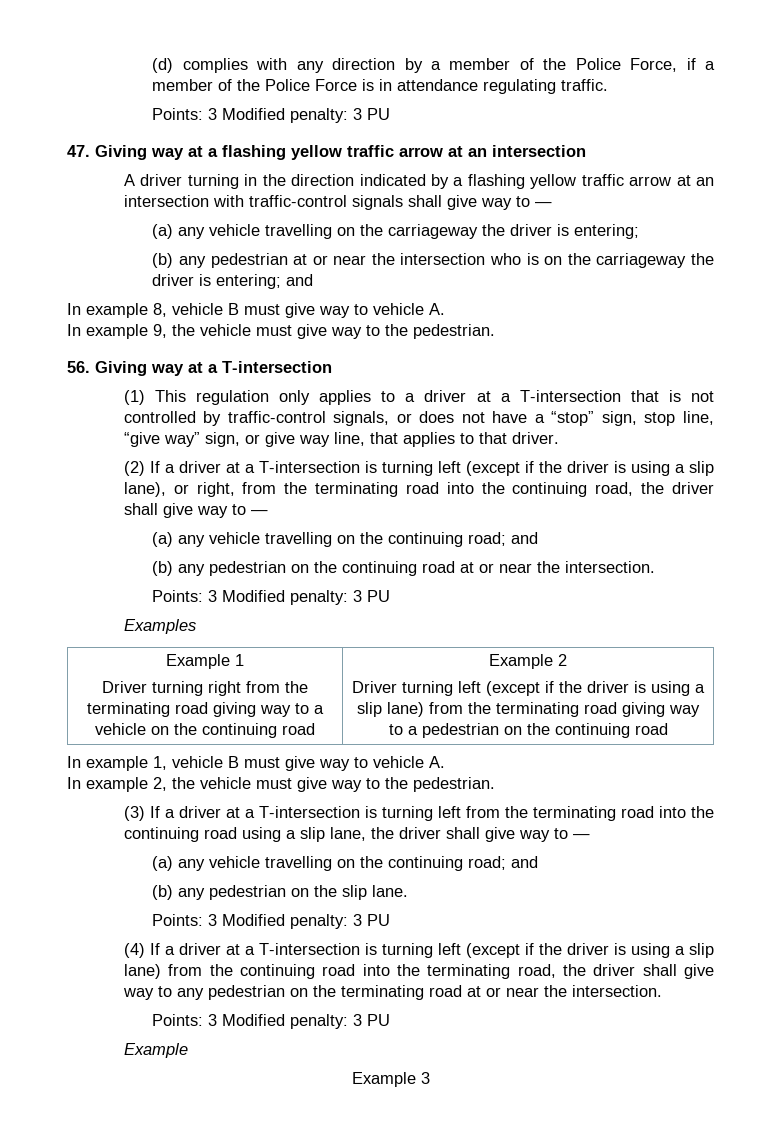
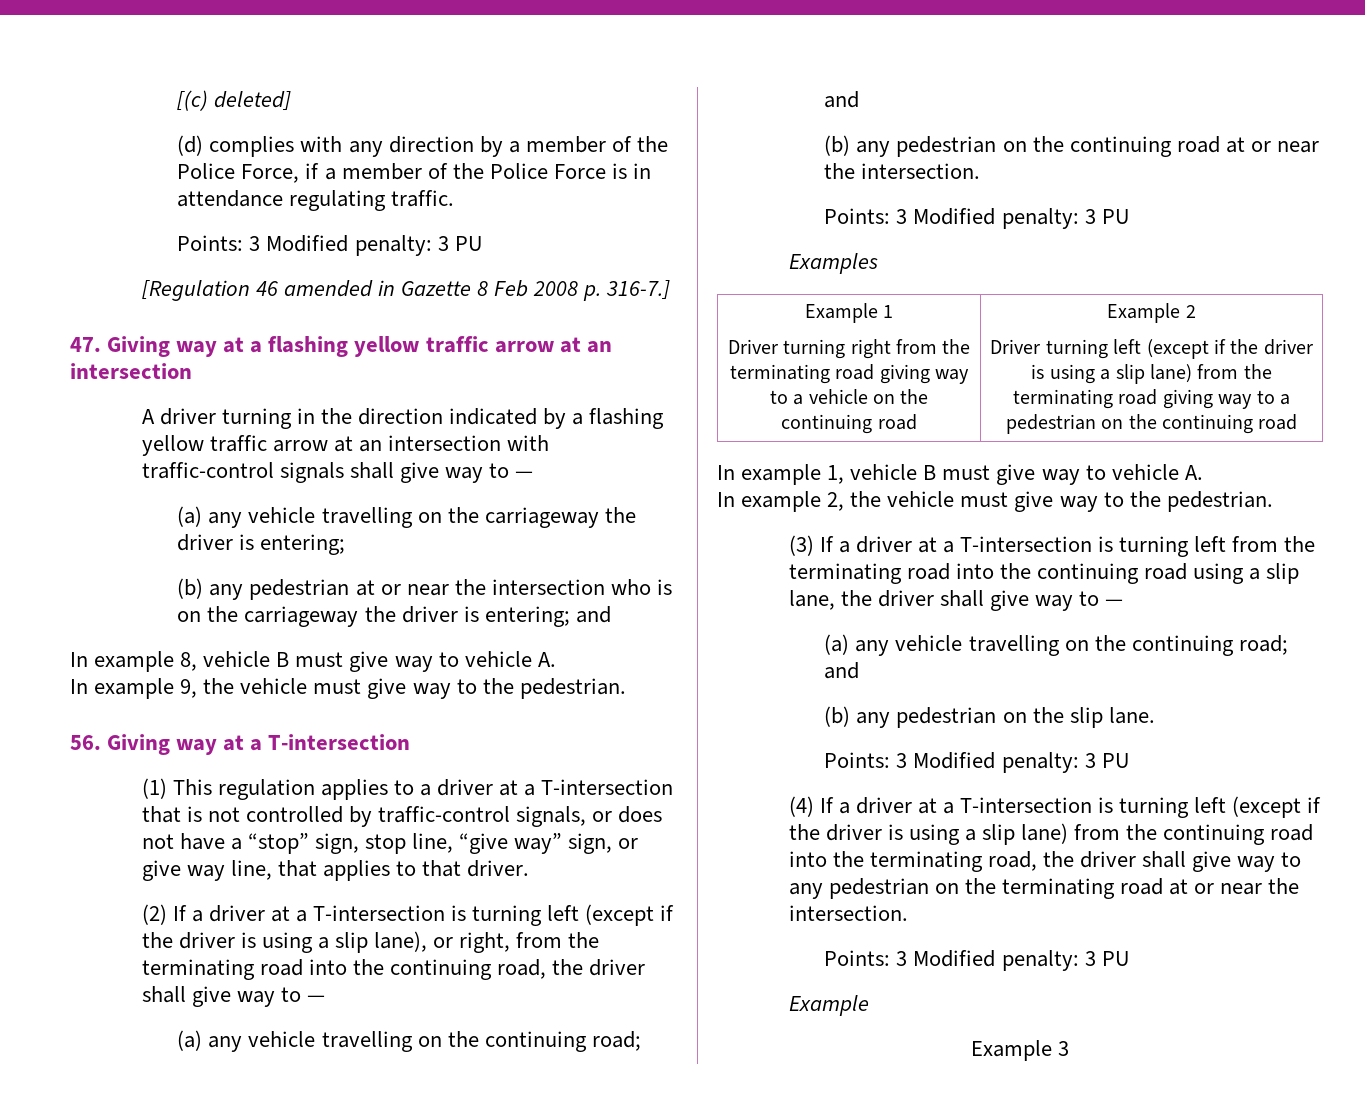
(152, 65) none -> [177,90,292,111] [(c) deleted] //
(391, 114) none -> [141,280,671,301] // [Regulation 46 amended in Gazette 8 Feb 2008 p. 316-7.]
[279,390,311,405] only -> (315, 789) none

